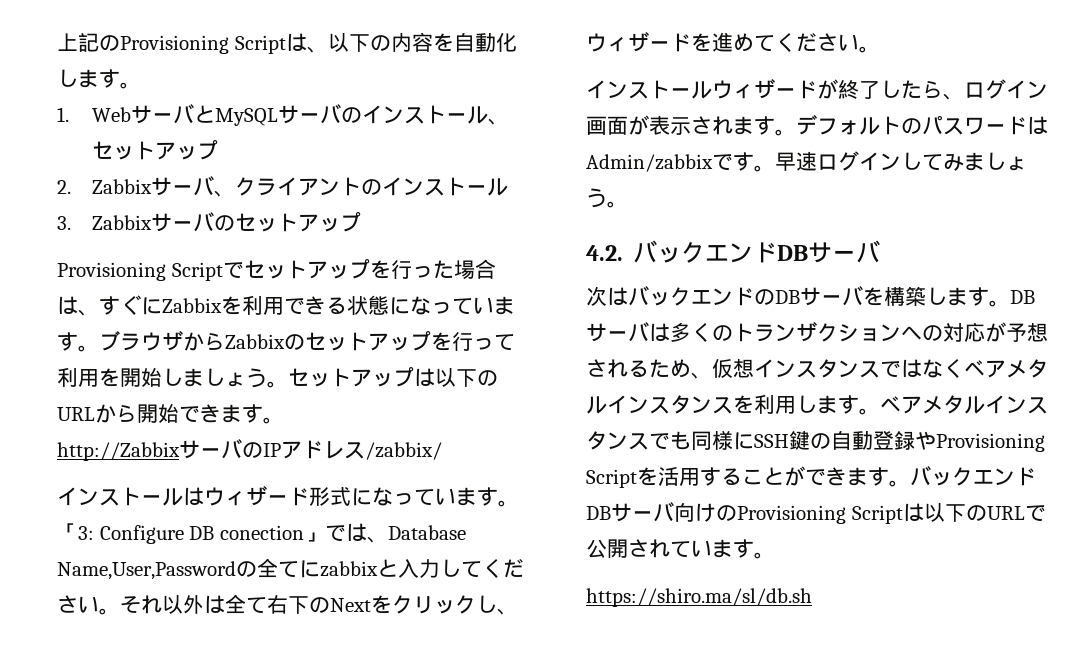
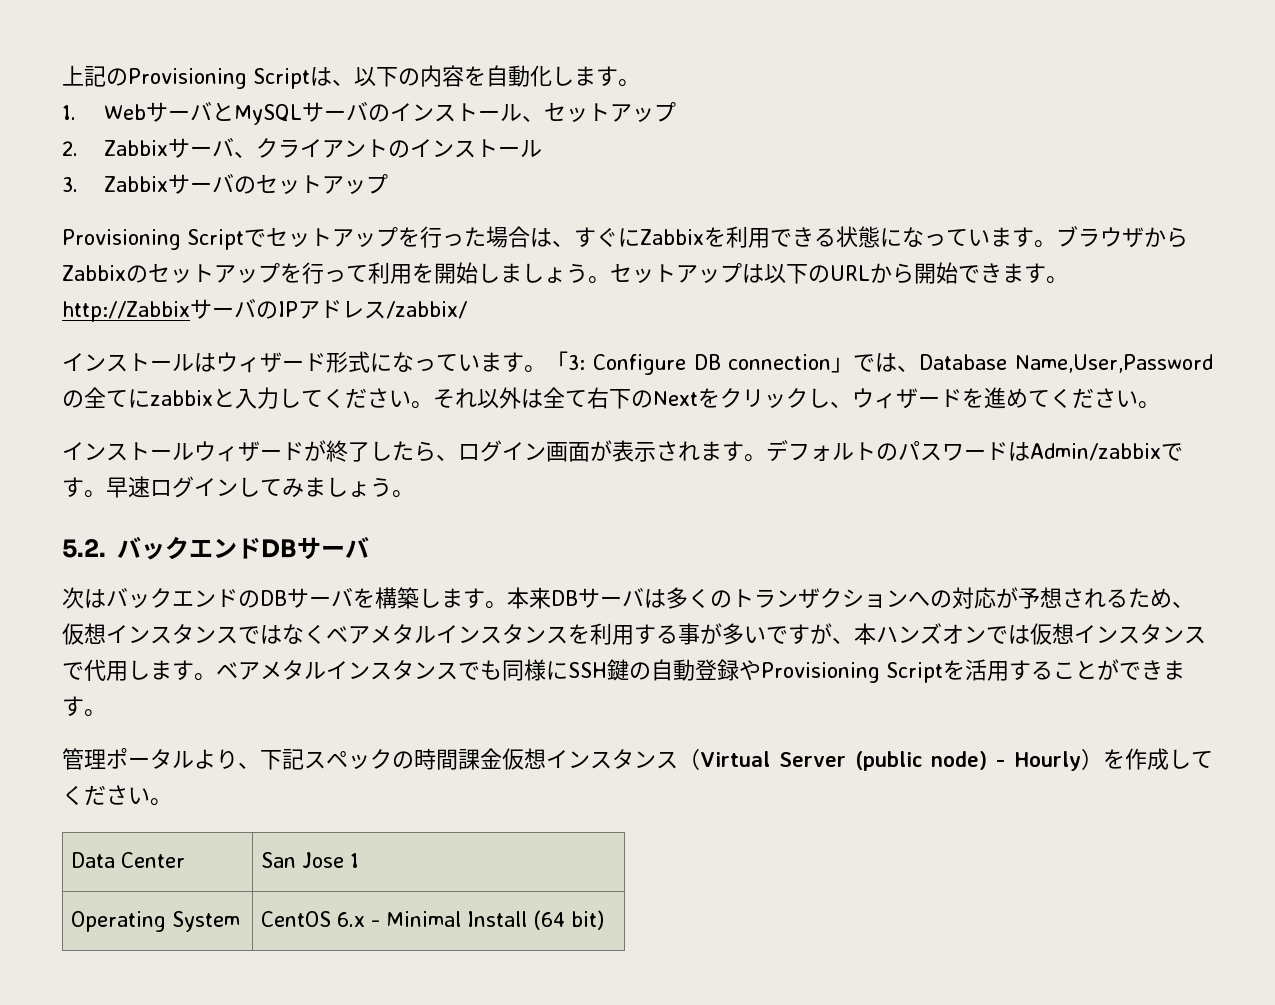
[219,525,304,540] conection -> [728,354,832,370] connection
[586,245,623,261] 4.2. -> [62,538,106,558] 5.2.
(1010, 303) none -> [507,587,551,609] 本来
(796, 405) none -> [634,623,1206,645] [62,659,128,681] する事が多いですが、本ハンズオンでは仮想インスタンスで代用
[910,466,1036,486] [586,502,1046,524] [586,539,775,559] [586,588,812,607] バックエンドDBサーバ向けのProvisioning Scriptは以下のURLで公開されています。 // https://shiro.ma/sl/db.sh -> [62,748,1213,771] [62,785,172,806] [71,852,186,868] [261,852,360,868] [71,911,241,932] [261,910,605,930] // 管理ポータルより、下記スペックの時間課金仮想インスタンス（Virtual Server (public node) - Hourly）を作成してください。 // Data Center | San Jose 1 // Operating System | CentOS 6.x - Minimal Install (64 bit)

